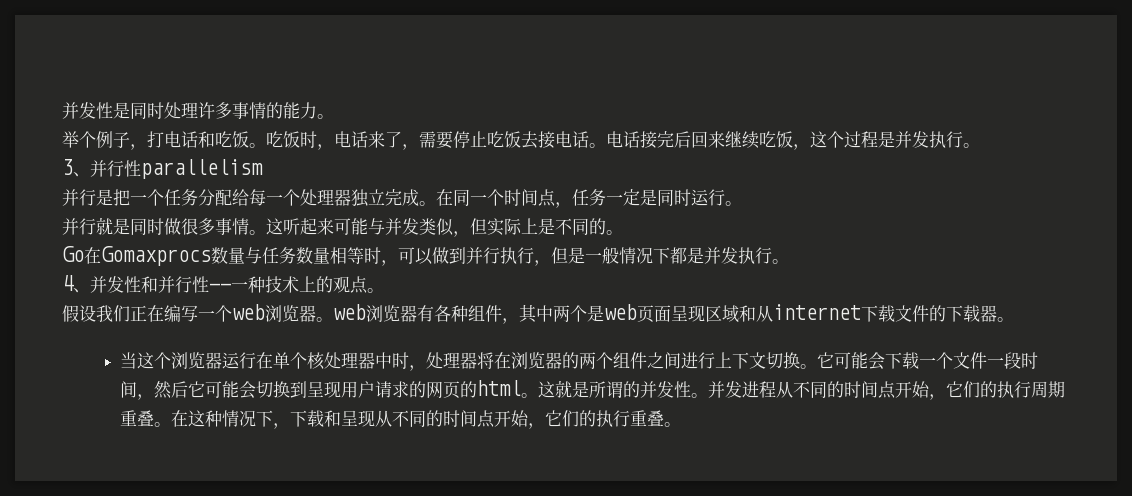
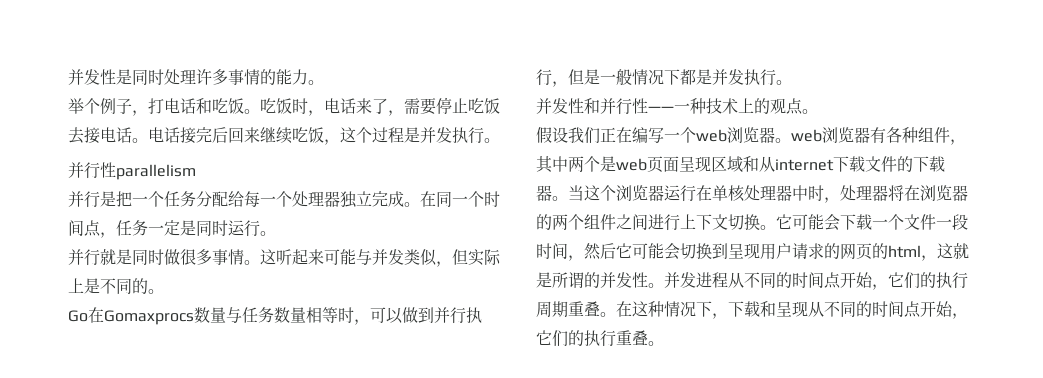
[62,159,90,177] 3、 -> (500, 140) none
[62,275,90,293] 4、 -> (792, 82) none
(1014, 319) // -> (568, 198) none
[290,352,308,369] 个 -> (728, 193) none
[521,393,539,398] 。 -> [921,255,937,261] ，

